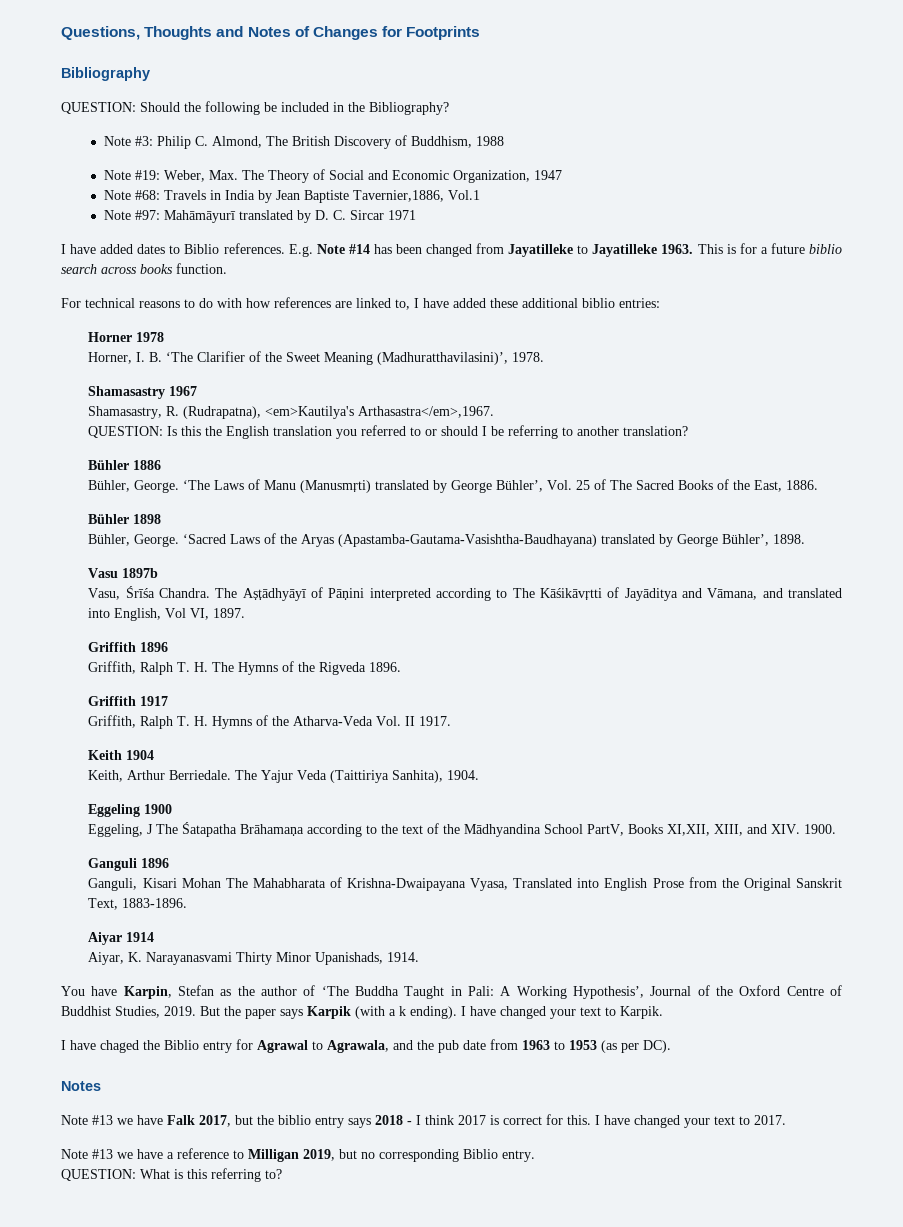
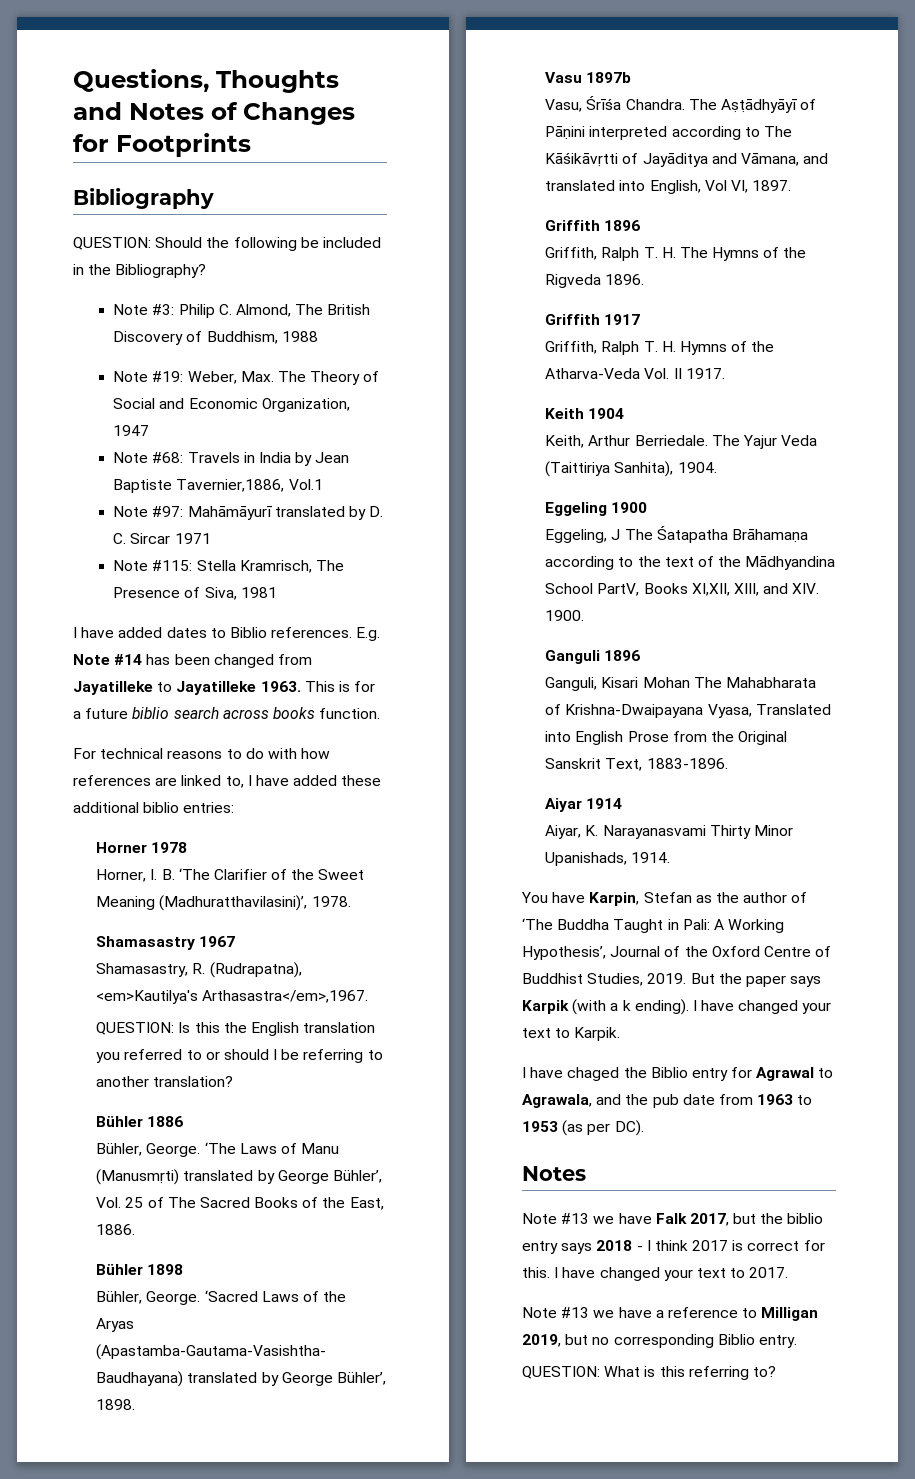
(416, 215) none -> [113,560,344,573] [113,587,277,600] // Note #115: Stella Kramrisch, The Presence of Siva, 1981

